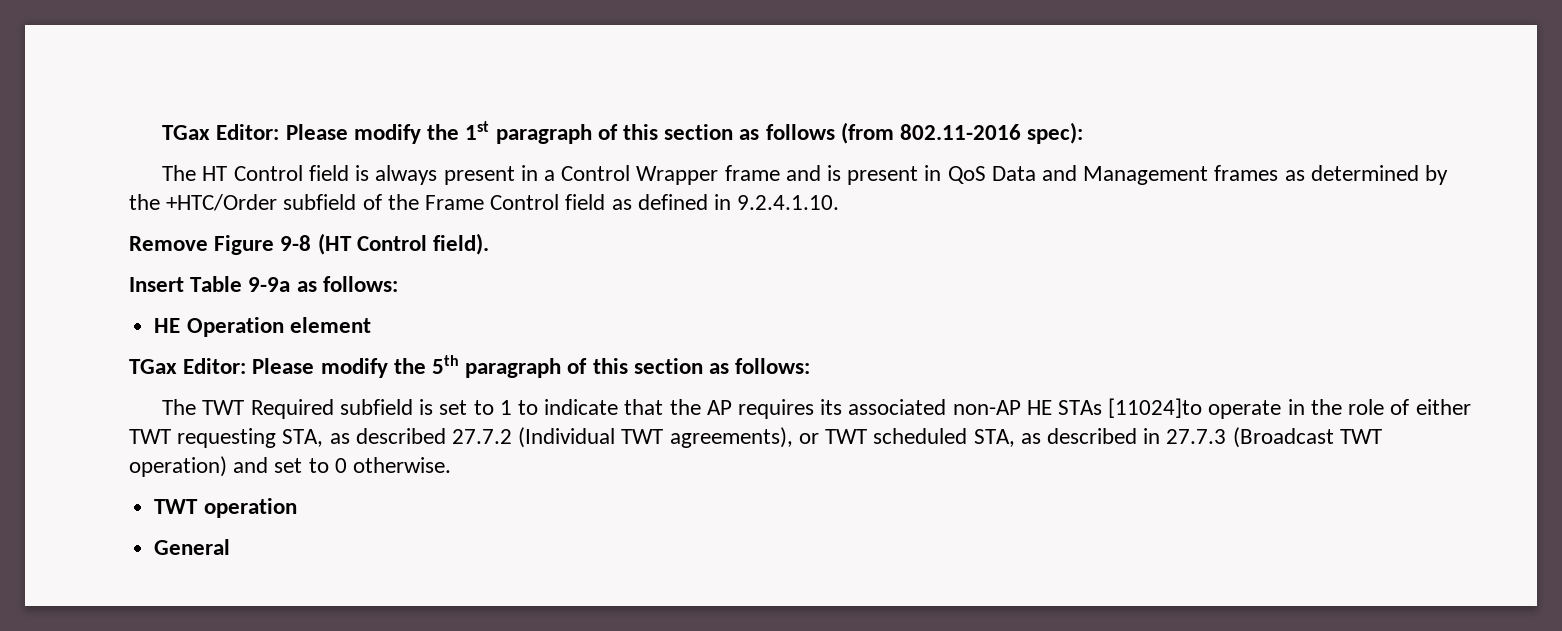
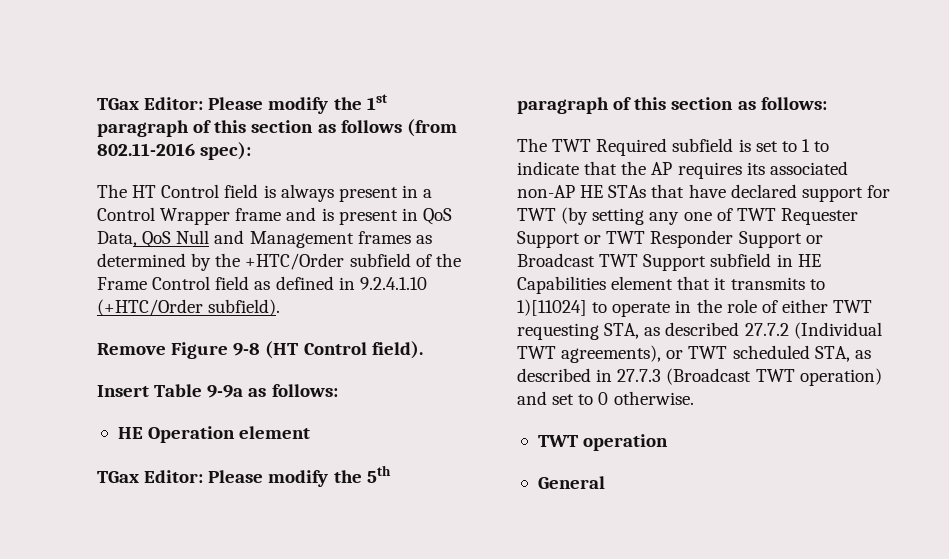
[991,166,1036,181] Data -> [97,230,210,248] Data, QoS Null
[737,195,840,210] 9.2.4.1.10. -> [359,277,427,290] [97,299,281,316] 9.2.4.1.10 (+HTC/Order subfield).
[1108,398,1203,418] [11024]to -> [651,184,890,202] [517,207,858,225] [517,230,823,248] [517,253,821,271] [517,276,825,294] [517,299,608,316] that have declared support for TWT (by setting any one of TWT Requester Support or TWT Responder Support or Broadcast TWT Support subfield in HE Capabilities element that it transmits to 1)[11024] to

